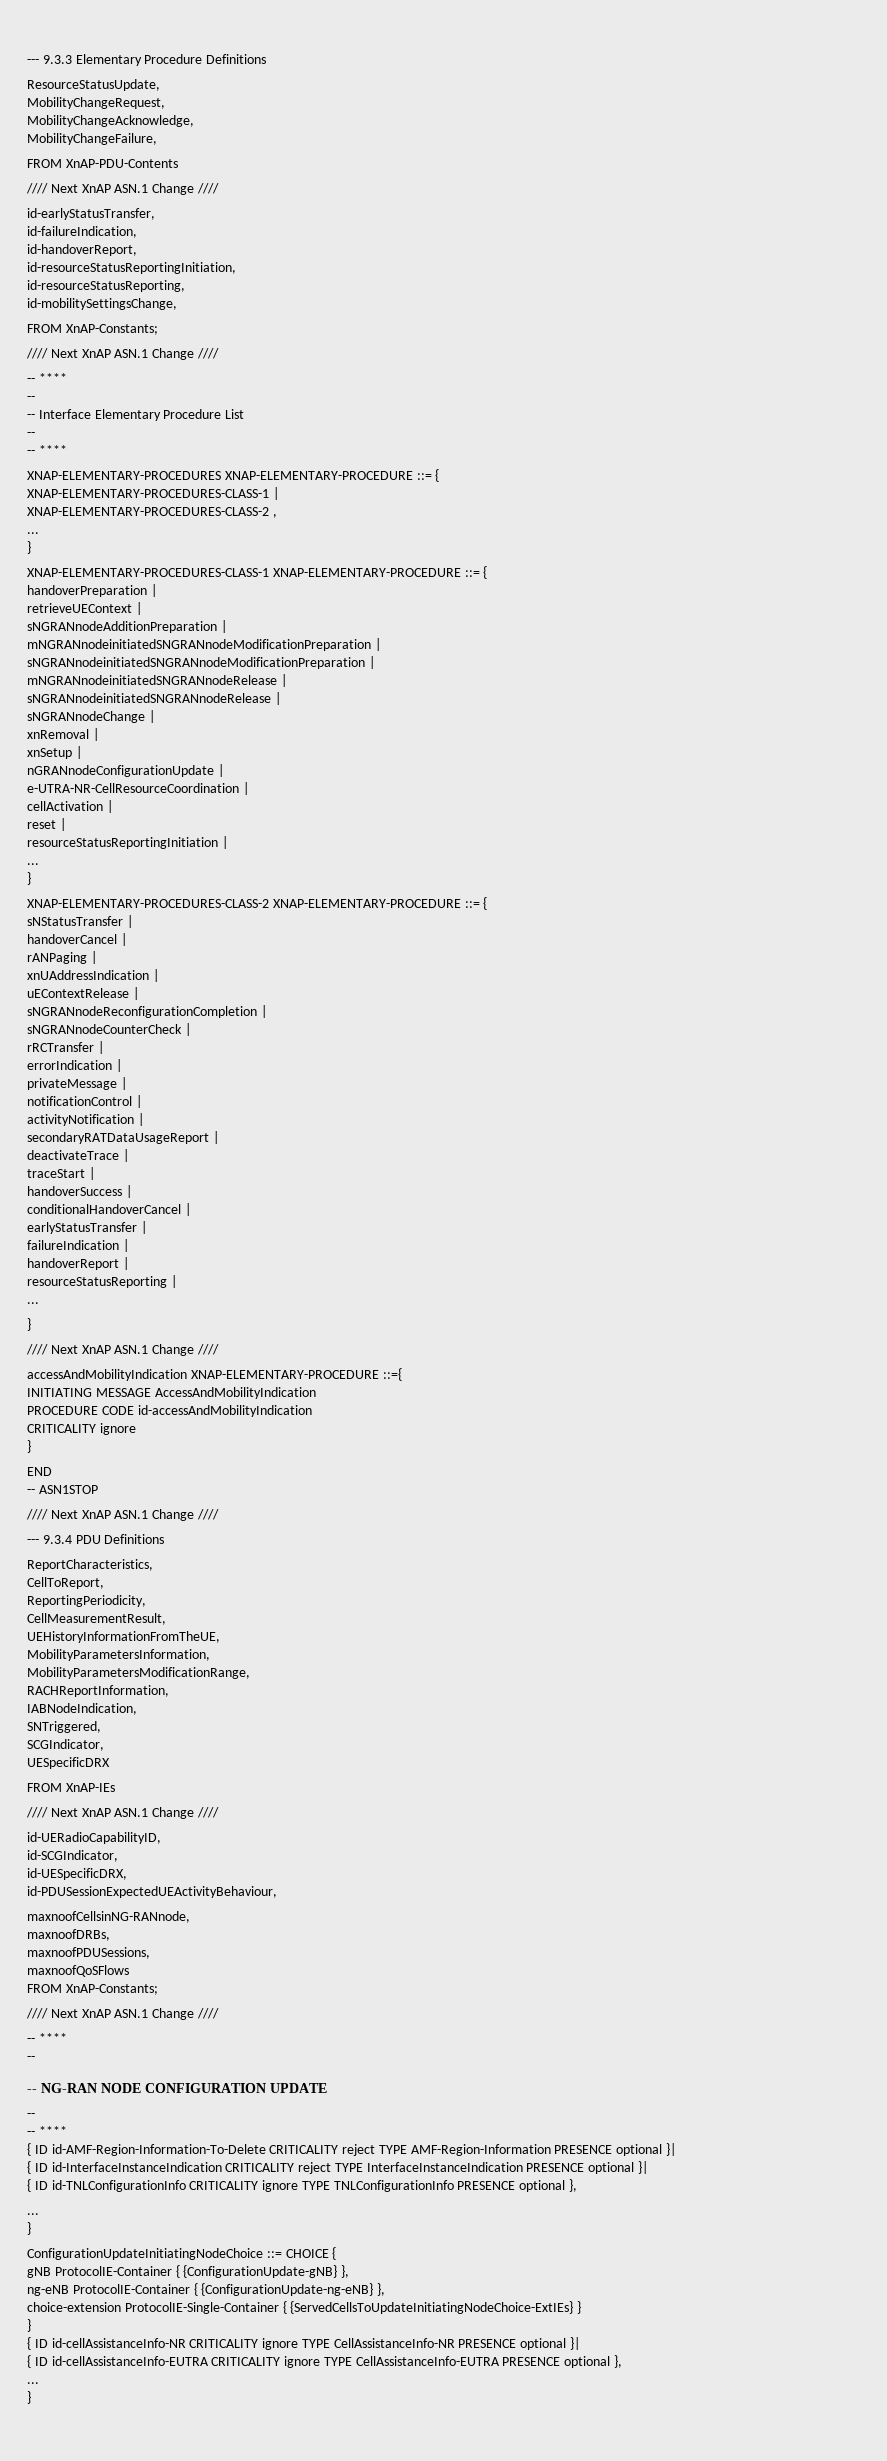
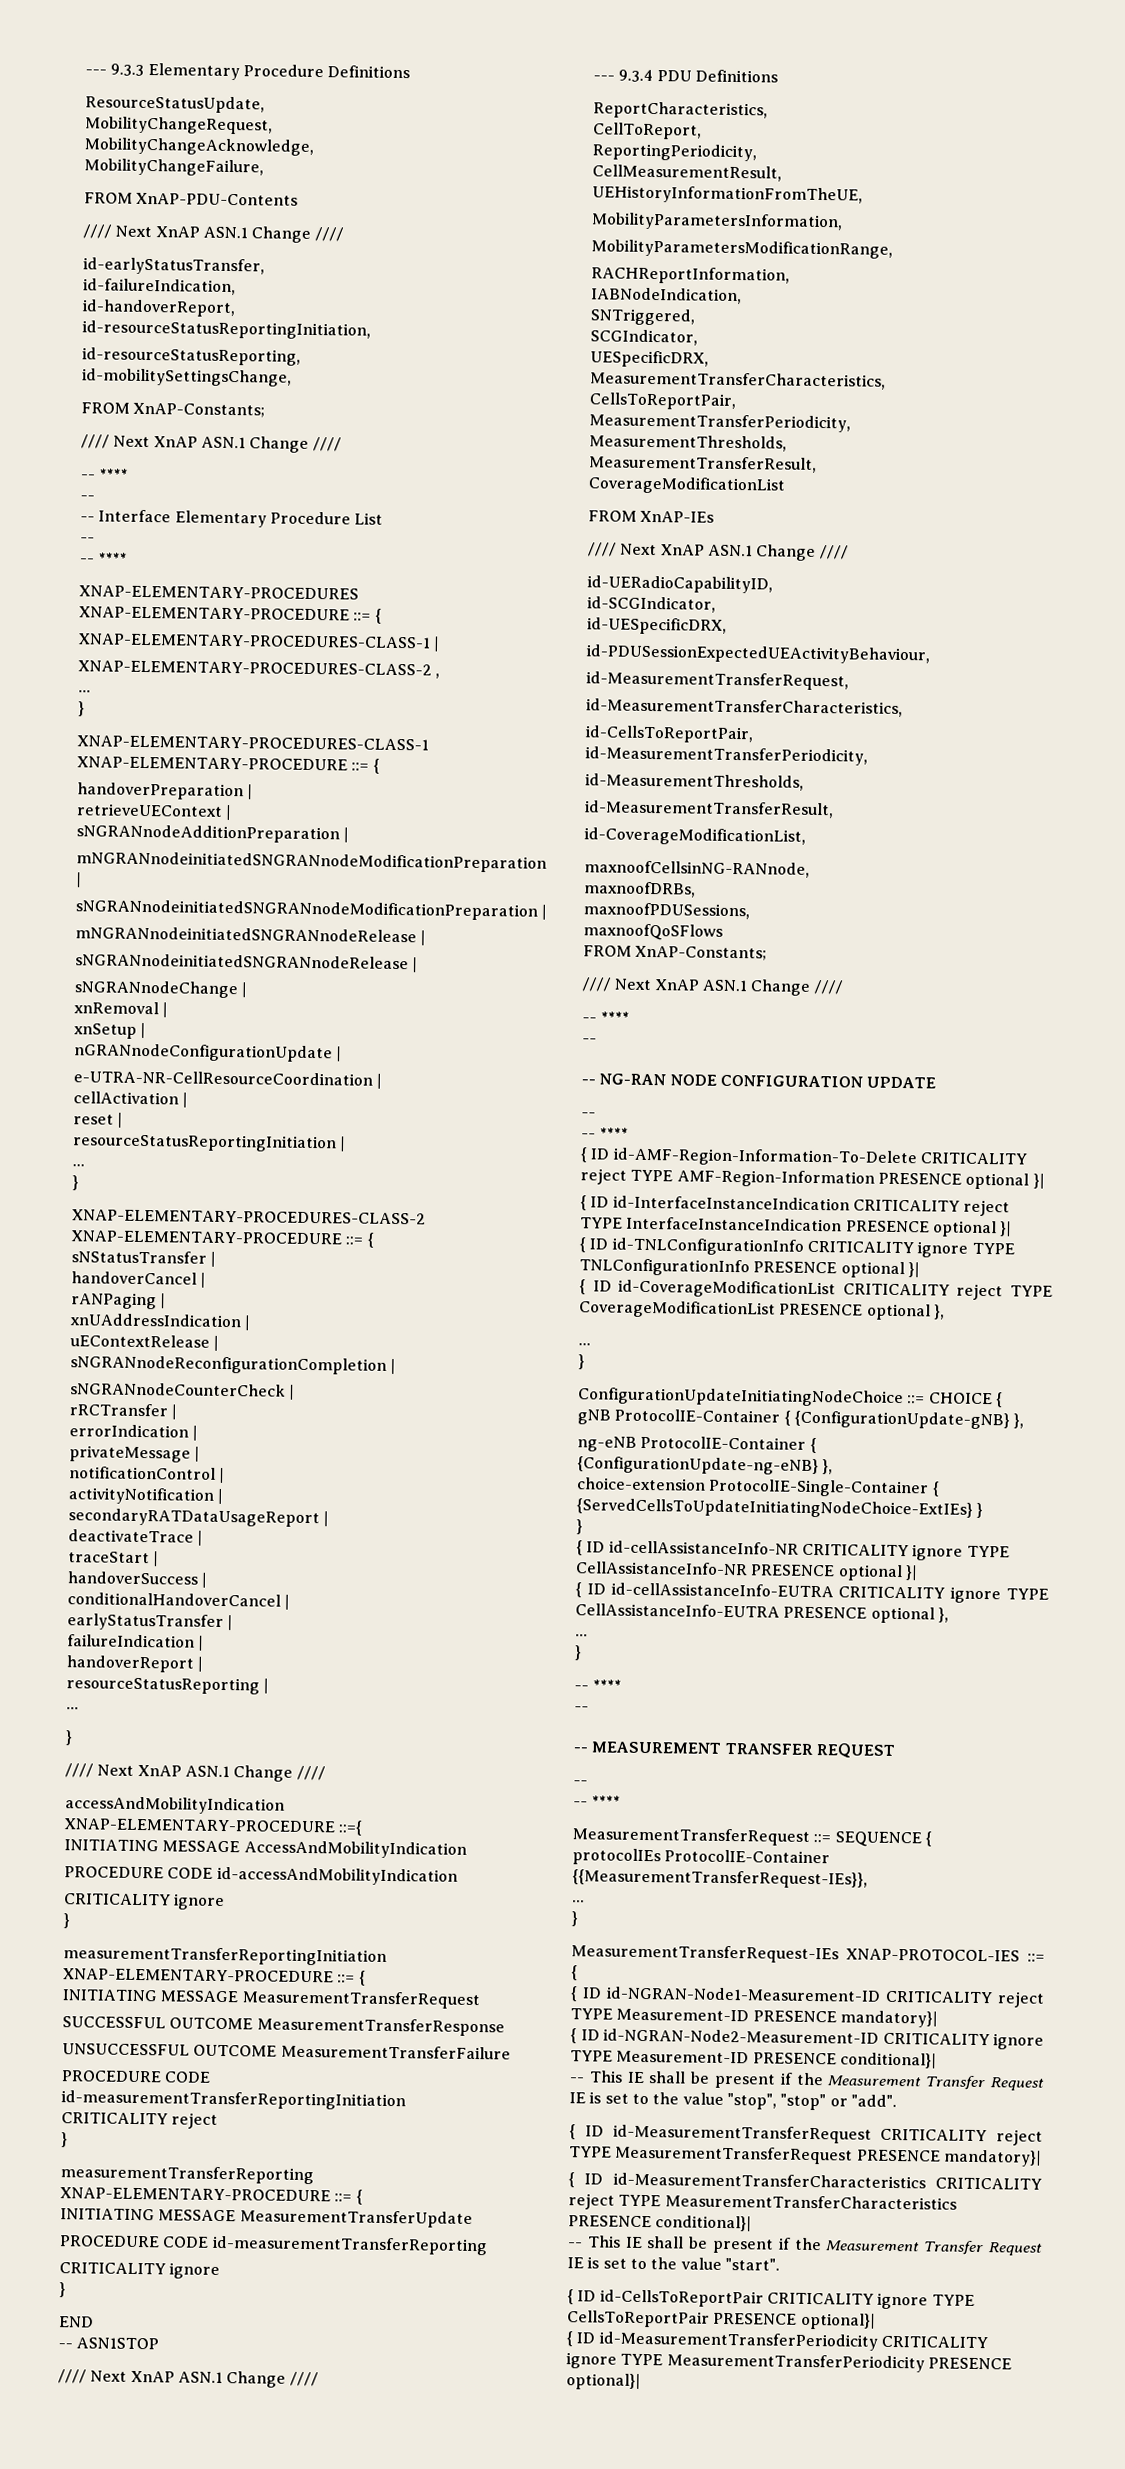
(31, 1446) none -> [63,1946,387,1966] [63,1968,366,1986] [62,1989,480,2010] [62,2016,505,2037] [62,2043,511,2060] [61,2070,212,2083] [61,2090,406,2111] [61,2112,219,2129] [61,2132,68,2148] [60,2165,314,2185] [60,2187,363,2205] [60,2208,473,2228] [59,2235,488,2256] [59,2262,221,2280] [59,2282,66,2298] // measurementTransferReportingInitiation XNAP-ELEMENTARY-PROCEDURE ::= { // INITIATING MESSAGE MeasurementTransferRequest // SUCCESSFUL OUTCOME MeasurementTransferResponse // UNSUCCESSFUL OUTCOME MeasurementTransferFailure // PROCEDURE CODE id-measurementTransferReportingInitiation // CRITICALITY reject // } // measurementTransferReporting XNAP-ELEMENTARY-PROCEDURE ::= { // INITIATING MESSAGE MeasurementTransferUpdate // PROCEDURE CODE id-measurementTransferReporting // CRITICALITY ignore // }
[27,1757,110,1769] UESpecificDRX -> [590,350,709,368] [590,371,886,390] [589,392,736,410] [589,413,851,433] [589,434,787,452] [589,455,817,473] [588,476,785,495] UESpecificDRX, // MeasurementTransferCharacteristics, // CellsToReportPair, // MeasurementTransferPeriodicity, // MeasurementThresholds, // MeasurementTransferResult, // CoverageModificationList
(277, 1892) none -> [586,671,849,691] [586,698,903,717] [585,725,754,744] [585,746,868,766] [585,773,804,791] [584,800,834,819] [584,827,806,846] // id-MeasurementTransferRequest, // id-MeasurementTransferCharacteristics, // id-CellsToReportPair, // id-MeasurementTransferPeriodicity, // id-MeasurementThresholds, // id-MeasurementTransferResult, // id-CoverageModificationList,
(566, 2186) none -> [907,1262,920,1278] [579,1279,1053,1301] [579,1300,931,1321] }| // { ID id-CoverageModificationList CRITICALITY reject TYPE CoverageModificationList PRESENCE optional
(31, 2397) none -> [574,1679,622,1691] [574,1706,589,1712] [573,1741,895,1759] [573,1780,588,1786] [573,1795,621,1807] [572,1827,932,1848] [572,1848,831,1866] [572,1869,868,1889] [572,1899,585,1903] [571,1911,578,1927] [571,1944,1045,1964] [571,1965,578,1981] [570,1986,1045,2008] [570,2008,938,2028] [570,2028,1044,2050] [570,2050,937,2069] [569,2070,1045,2091] [569,2091,897,2111] [569,2124,1043,2146] [569,2145,1042,2167] [568,2172,1042,2190] [568,2193,957,2210] [568,2215,753,2232] [567,2235,1043,2256] [567,2256,780,2271] [567,2289,975,2310] [567,2310,876,2330] [566,2331,988,2351] [566,2352,1012,2373] [566,2373,641,2391] // -- **** // -- // -- MEASUREMENT TRANSFER REQUEST // -- // -- **** // MeasurementTransferRequest ::= SEQUENCE { // protocolIEs ProtocolIE-Container {{MeasurementTransferRequest-IEs}}, // ... // } // MeasurementTransferRequest-IEs XNAP-PROTOCOL-IES ::= { // { ID id-NGRAN-Node1-Measurement-ID CRITICALITY reject TYPE Measurement-ID PRESENCE mandatory}| // { ID id-NGRAN-Node2-Measurement-ID CRITICALITY ignore TYPE Measurement-ID PRESENCE conditional}| // -- This IE shall be present if the Measurement Transfer Request IE is set to the value "stop", "stop" or "add". // { ID id-MeasurementTransferRequest CRITICALITY reject TYPE MeasurementTransferRequest PRESENCE mandatory}| // { ID id-MeasurementTransferCharacteristics CRITICALITY reject TYPE MeasurementTransferCharacteristics PRESENCE conditional}| // -- This IE shall be present if the Measurement Transfer Request IE is set to the value "start". // { ID id-CellsToReportPair CRITICALITY ignore TYPE CellsToReportPair PRESENCE optional}| // { ID id-MeasurementTransferPeriodicity CRITICALITY ignore TYPE MeasurementTransferPeriodicity PRESENCE optional}|

